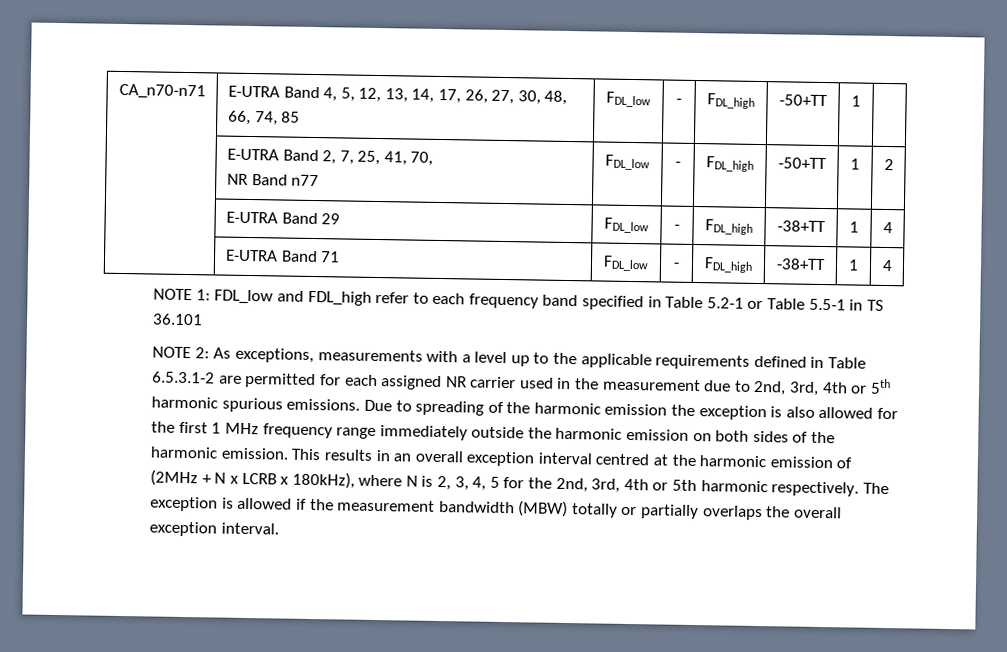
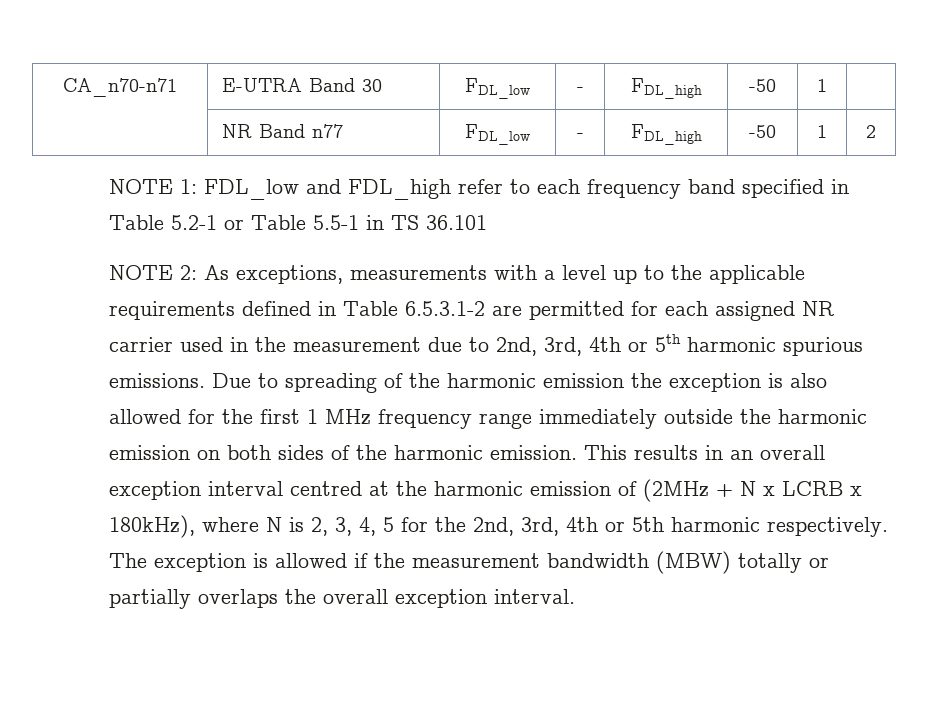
[323,87,568,105] [227,110,301,126] [606,91,651,108] [676,98,682,104] [707,93,755,109] [779,94,828,107] 4, 5, 12, 13, 14, 17, 26, 27, 30, 48, 66, 74, 85 | FDL_low | - | FDL_high | -50+TT -> [361,79,382,92] [465,78,530,99] [576,87,584,92] [630,78,702,99] [749,79,776,92] 30 | FDL_low | - | FDL_high | -50
[226,148,434,166] E-UTRA Band 2, 7, 25, 41, 70, // -> (827, 85) none
[778,157,827,170] -50+TT -> [749,125,776,138] -50
[225,211,341,225] [604,217,649,234] [674,224,680,230] [705,219,753,235] [777,220,826,233] [849,221,859,233] [882,221,893,234] [224,249,341,263] [603,255,649,272] [673,262,680,268] [704,257,753,273] [776,258,826,271] [848,259,859,271] [881,259,893,272] // | E-UTRA Band 29 | FDL_low | - | FDL_high | -38+TT | 1 | 4 // | E-UTRA Band 71 | FDL_low | - | FDL_high | -38+TT | 1 | 4 -> (876, 131) none

